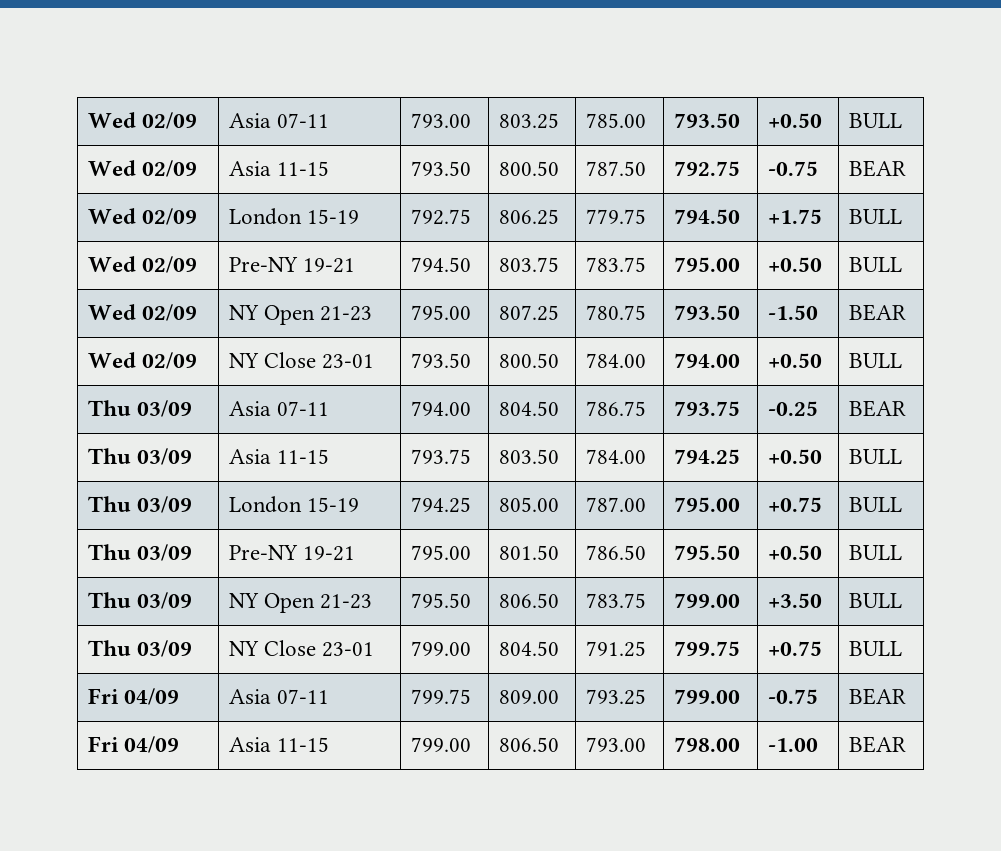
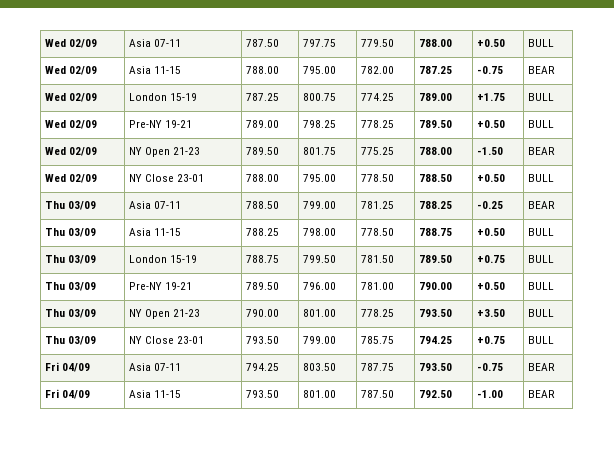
[410,113,471,128] [498,113,559,129] [585,113,646,128] [673,113,740,128] 793.00 | 803.25 | 785.00 | 793.50 -> [245,39,279,47] [302,39,336,47] [360,39,394,47] [418,39,452,47] 787.50 | 797.75 | 779.50 | 788.00
[410,161,471,176] [498,161,559,176] [585,161,646,176] [673,161,740,176] 793.50 | 800.50 | 787.50 | 792.75 -> [245,66,279,74] [302,66,336,74] [360,66,394,74] [418,66,452,74] 788.00 | 795.00 | 782.00 | 787.25
[410,209,471,225] [498,209,559,225] [585,209,646,224] [673,209,740,224] 792.75 | 806.25 | 779.75 | 794.50 -> [245,93,279,101] [302,93,336,101] [360,93,394,101] [418,93,452,101] 787.25 | 800.75 | 774.25 | 789.00
[410,257,471,272] [498,257,559,272] [585,257,646,272] [673,257,740,272] 794.50 | 803.75 | 783.75 | 795.00 -> [245,120,279,128] [302,120,336,128] [360,120,394,128] [418,120,452,128] 789.00 | 798.25 | 778.25 | 789.50
[410,305,471,320] [498,305,559,321] [585,305,646,320] [673,305,740,320] 795.00 | 807.25 | 780.75 | 793.50 -> [245,147,279,155] [302,147,336,155] [360,147,394,155] [418,147,452,155] 789.50 | 801.75 | 775.25 | 788.00
[410,353,471,368] [498,353,559,368] [585,353,646,368] [673,353,740,368] 793.50 | 800.50 | 784.00 | 794.00 -> [245,174,279,182] [302,174,336,182] [360,174,394,182] [418,174,452,182] 788.00 | 795.00 | 778.50 | 788.50
[410,401,471,416] [498,401,559,416] [585,401,646,416] [673,401,740,416] 794.00 | 804.50 | 786.75 | 793.75 -> [245,201,279,209] [302,201,336,209] [360,201,394,209] [418,201,452,209] 788.50 | 799.00 | 781.25 | 788.25
[410,449,471,464] [498,449,559,464] [585,449,646,464] [673,449,740,464] 793.75 | 803.50 | 784.00 | 794.25 -> [245,228,279,236] [302,228,336,236] [360,228,394,236] [418,228,452,236] 788.25 | 798.00 | 778.50 | 788.75
[410,497,471,513] [498,497,559,512] [585,497,646,512] [673,497,740,512] 794.25 | 805.00 | 787.00 | 795.00 -> [245,255,279,263] [302,255,336,263] [360,255,394,263] [418,255,452,263] 788.75 | 799.50 | 781.50 | 789.50
[410,545,471,560] [498,545,559,560] [585,545,646,560] [673,545,740,560] 795.00 | 801.50 | 786.50 | 795.50 -> [245,282,279,290] [302,282,336,290] [360,282,394,290] [418,282,452,290] 789.50 | 796.00 | 781.00 | 790.00
[410,593,471,608] [498,593,559,608] [585,593,646,608] [673,593,740,608] 795.50 | 806.50 | 783.75 | 799.00 -> [245,309,279,317] [302,309,336,317] [360,309,394,317] [418,309,452,317] 790.00 | 801.00 | 778.25 | 793.50
[410,641,471,656] [498,641,559,656] [585,641,646,657] [673,641,740,656] | 799.00 | 804.50 | 791.25 | 799.75 -> [245,336,279,344] [302,336,336,344] [360,336,394,344] [418,336,452,344] | 793.50 | 799.00 | 785.75 | 794.25
[410,689,471,704] [498,690,559,704] [585,689,646,705] [673,689,740,704] 799.75 | 809.00 | 793.25 | 799.00 -> [245,363,279,371] [302,363,336,371] [360,363,394,371] [418,363,452,371] 794.25 | 803.50 | 787.75 | 793.50
[410,737,471,752] [498,737,559,752] [585,737,646,752] [673,737,740,752] 799.00 | 806.50 | 793.00 | 798.00 -> [245,390,279,398] [302,390,336,398] [360,390,394,398] [418,390,452,398] 793.50 | 801.00 | 787.50 | 792.50

